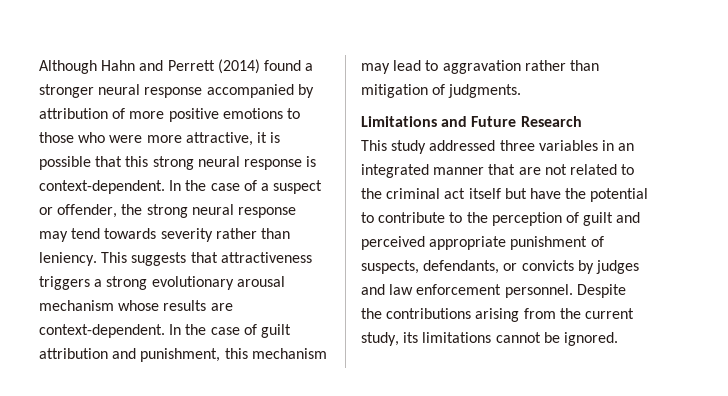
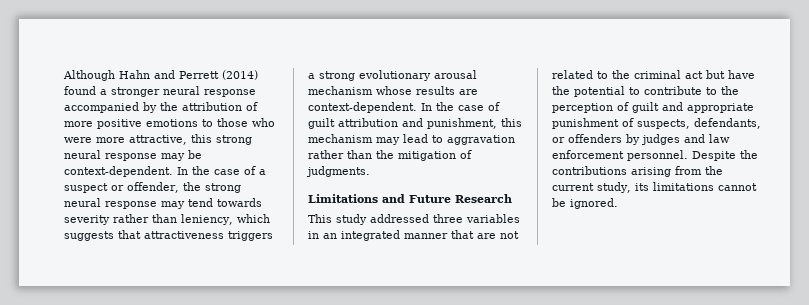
(314, 91) none -> [160,102,178,111] the
[256,132,281,143] [39,156,123,170] it is possible that -> (187, 140) none
[306,156,317,167] is -> [161,150,202,161] may be
[39,252,128,266] leniency. This -> [181,214,270,225] leniency, which
(599, 65) none -> [376,150,394,159] the
[468,188,501,199] itself -> (703, 75) none
[361,236,425,250] perceived -> (683, 106) none
[521,260,574,271] convicts -> [568,134,622,143] offenders

